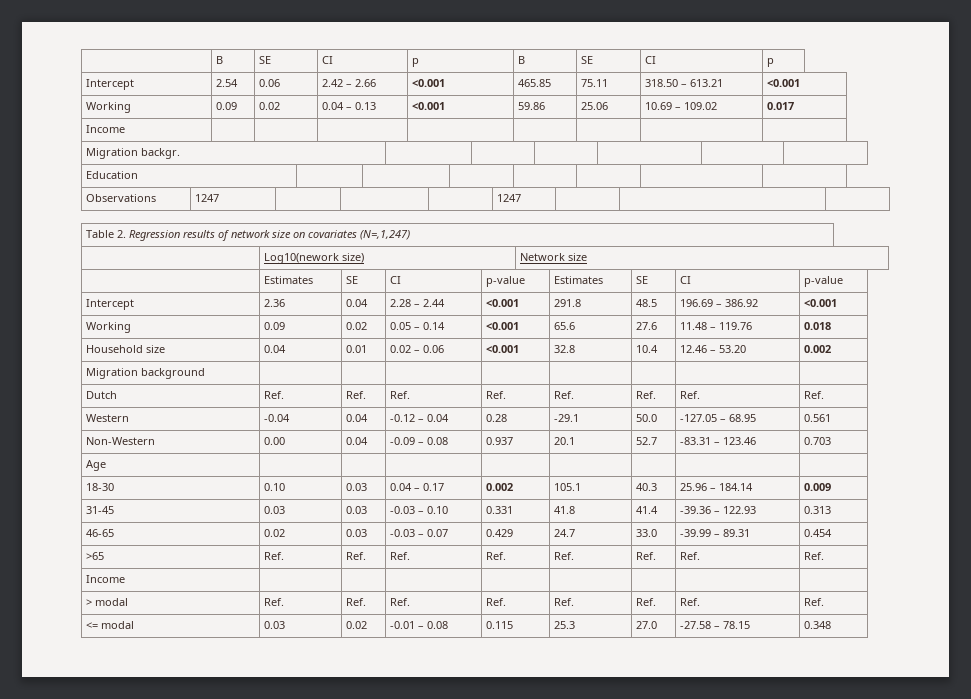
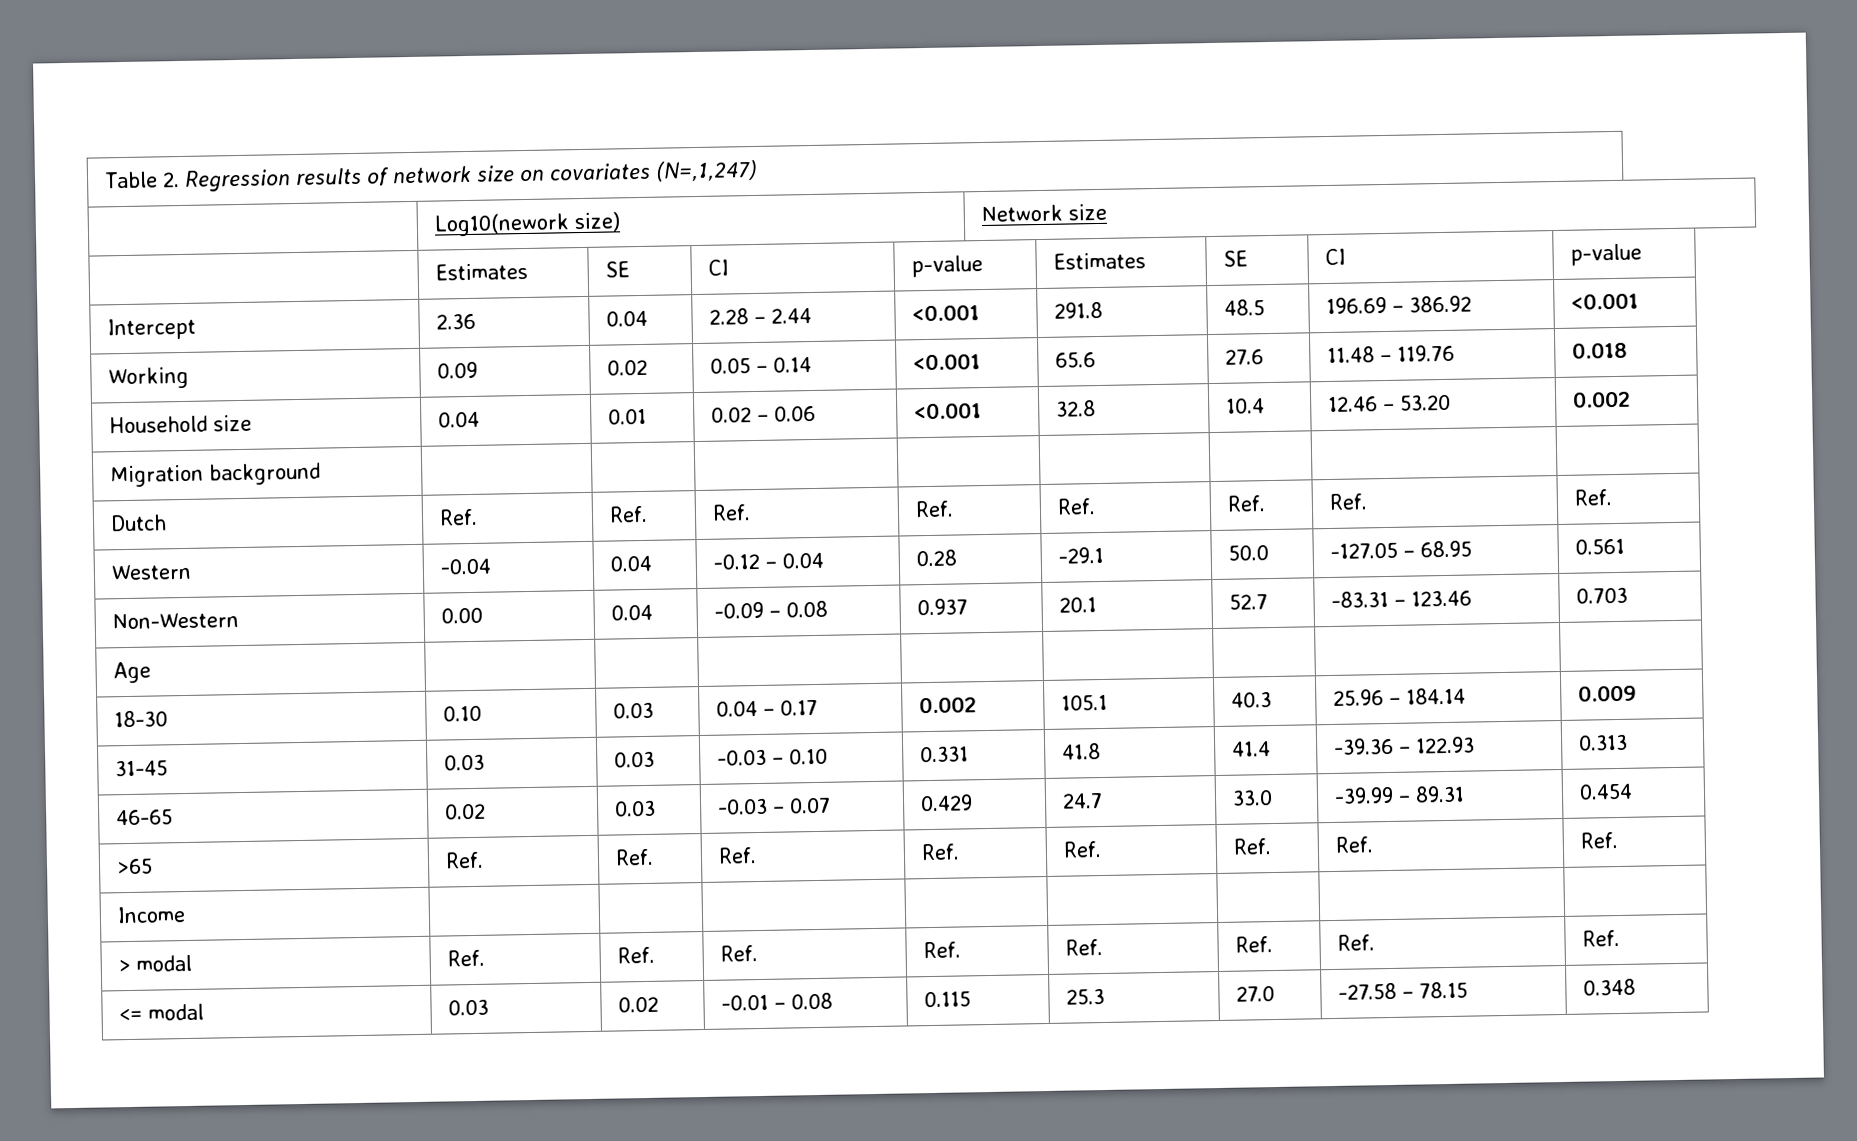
[216,56,224,64] [259,56,272,64] [322,56,334,64] [412,58,420,67] [518,56,526,64] [581,56,594,64] [645,56,657,64] [767,58,775,67] [86,79,135,90] [216,79,239,87] [259,79,281,87] [322,79,377,87] [412,79,446,87] [518,79,552,87] [581,79,609,87] [645,79,724,87] [767,79,801,87] [86,102,132,113] [216,102,238,110] [259,102,281,110] [322,102,377,110] [412,102,446,110] [518,102,546,110] [581,102,609,110] [645,102,718,110] [767,102,795,110] [86,125,126,133] [86,148,181,159] [86,171,139,179] [86,194,157,202] [195,194,220,202] [497,194,522,202] | B | SE | CI | p | B | SE | CI | p // Intercept | 2.54 | 0.06 | 2.42 – 2.66 | <0.001 | 465.85 | 75.11 | 318.50 – 613.21 | <0.001 // Working | 0.09 | 0.02 | 0.04 – 0.13 | <0.001 | 59.86 | 25.06 | 10.69 – 109.02 | 0.017 // Income | | | | | | | | // Migration backgr. | | | | | | // Education | | | | | | | // Observations | 1247 | | | | 1247 | | | // -> (103, 180) none

